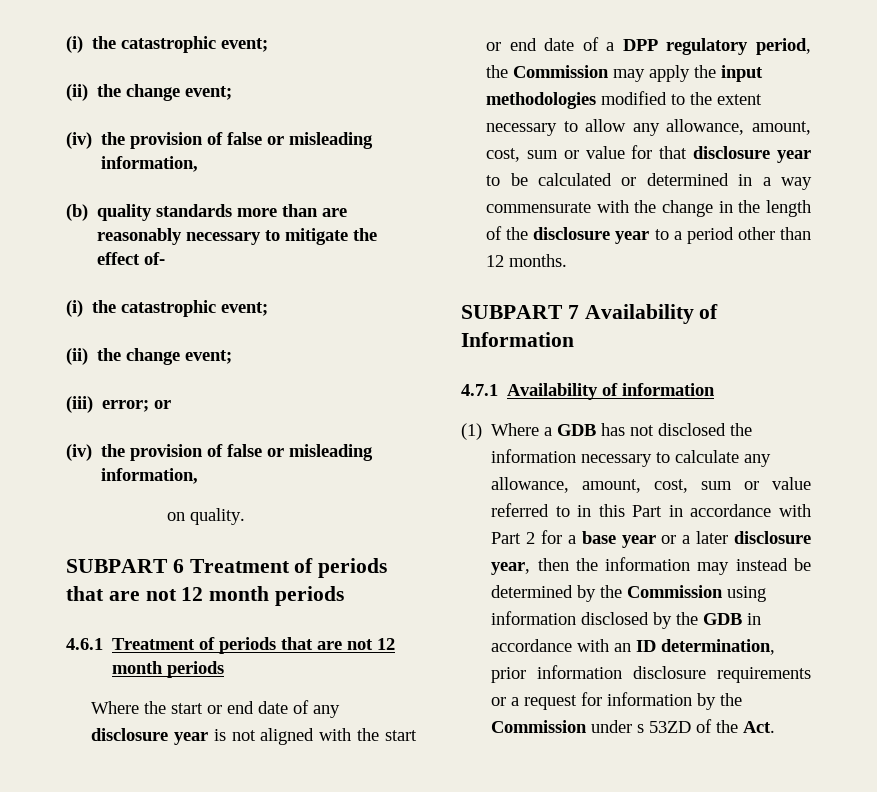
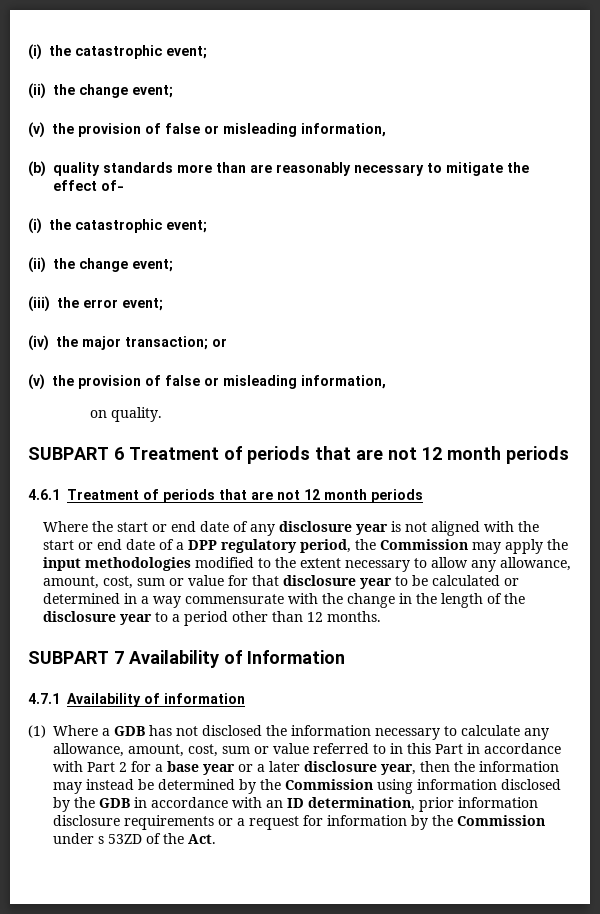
[66,36,269,53] [66,84,233,101] [66,132,92,149] (i) the catastrophic event; // (ii) the change event; // (iv) -> [28,44,207,60] [28,83,173,99] [28,122,45,138] (i) the catastrophic event; // (ii) the change event; // (v)
[102,400,150,412] error; -> [57,297,163,311] [28,335,208,351] the error event; // (iv) the major transaction;
[66,444,92,461] (iv) -> [28,374,45,390] (v)

